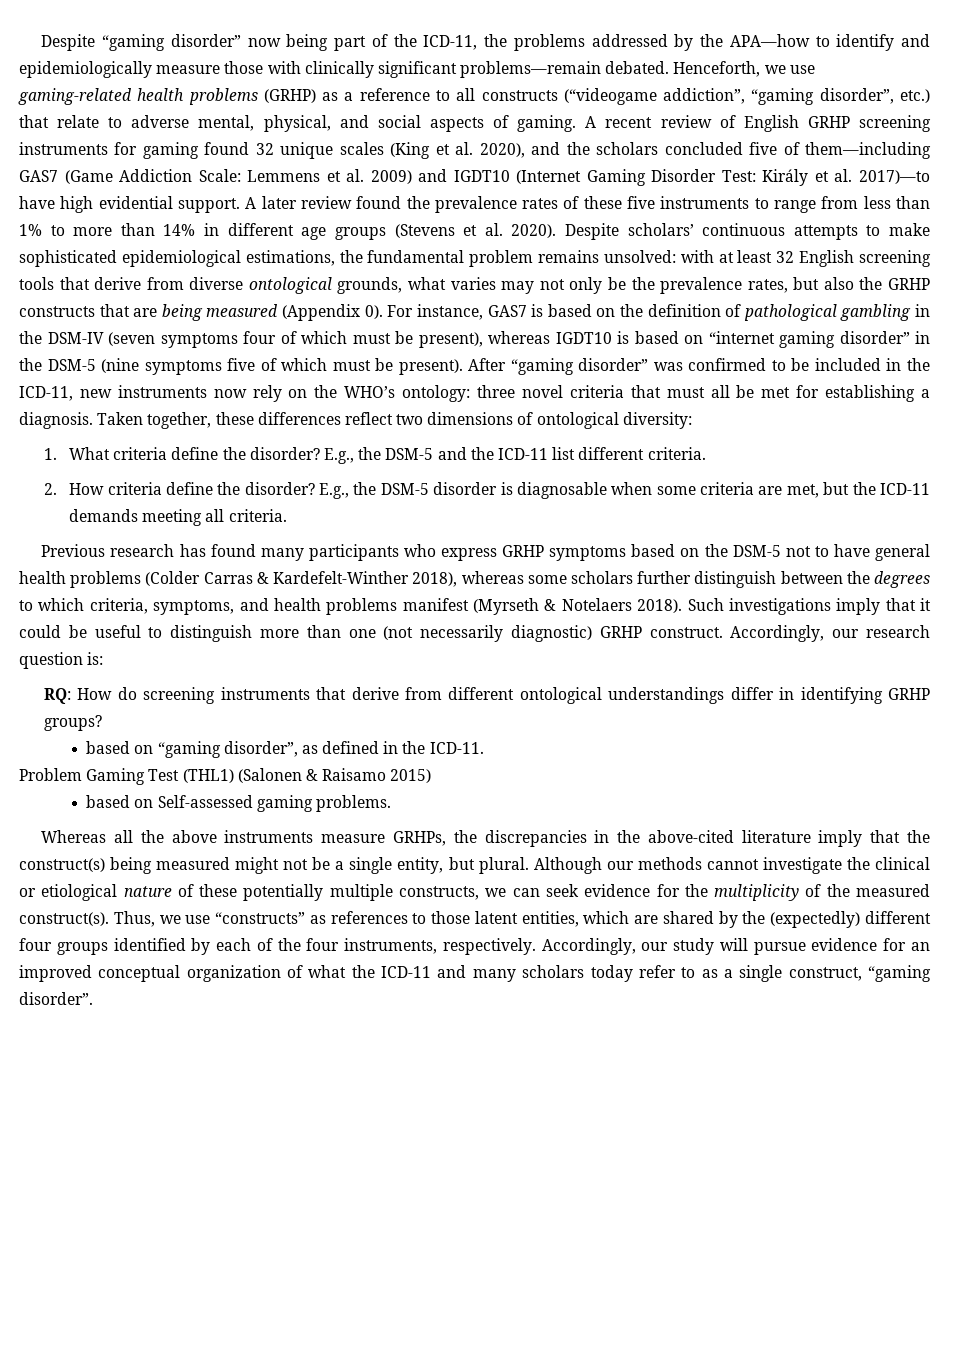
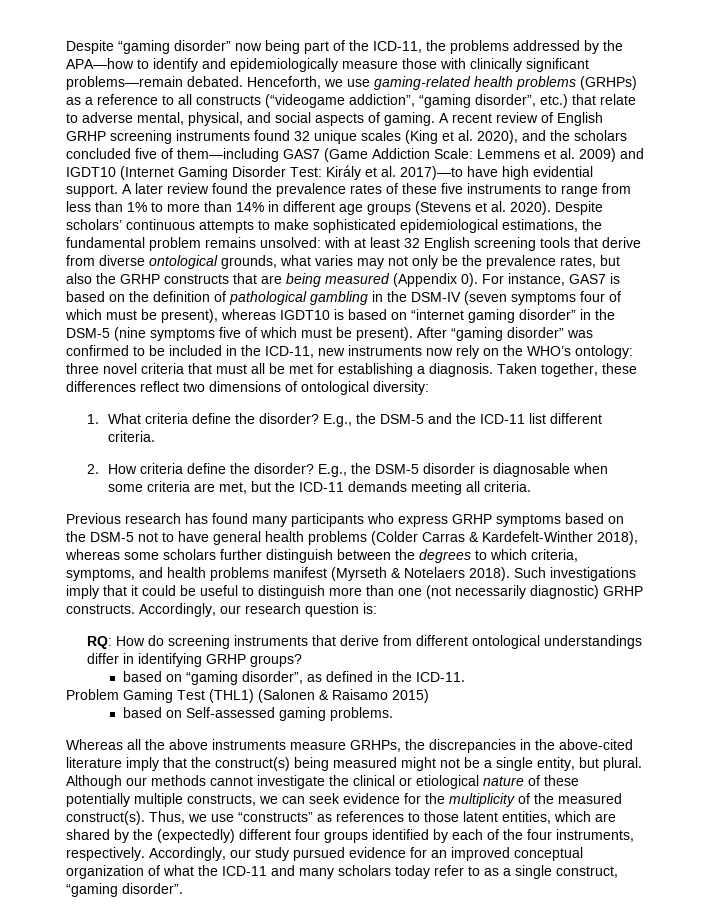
[263,89,316,103] (GRHP) -> [580,76,637,90] (GRHPs)
[114,142,199,159] for gaming -> (250, 135) none
[649,627,723,638] construct. -> [66,604,135,614] constructs.
[719,938,806,955] will pursue -> [293,847,345,861] pursued

